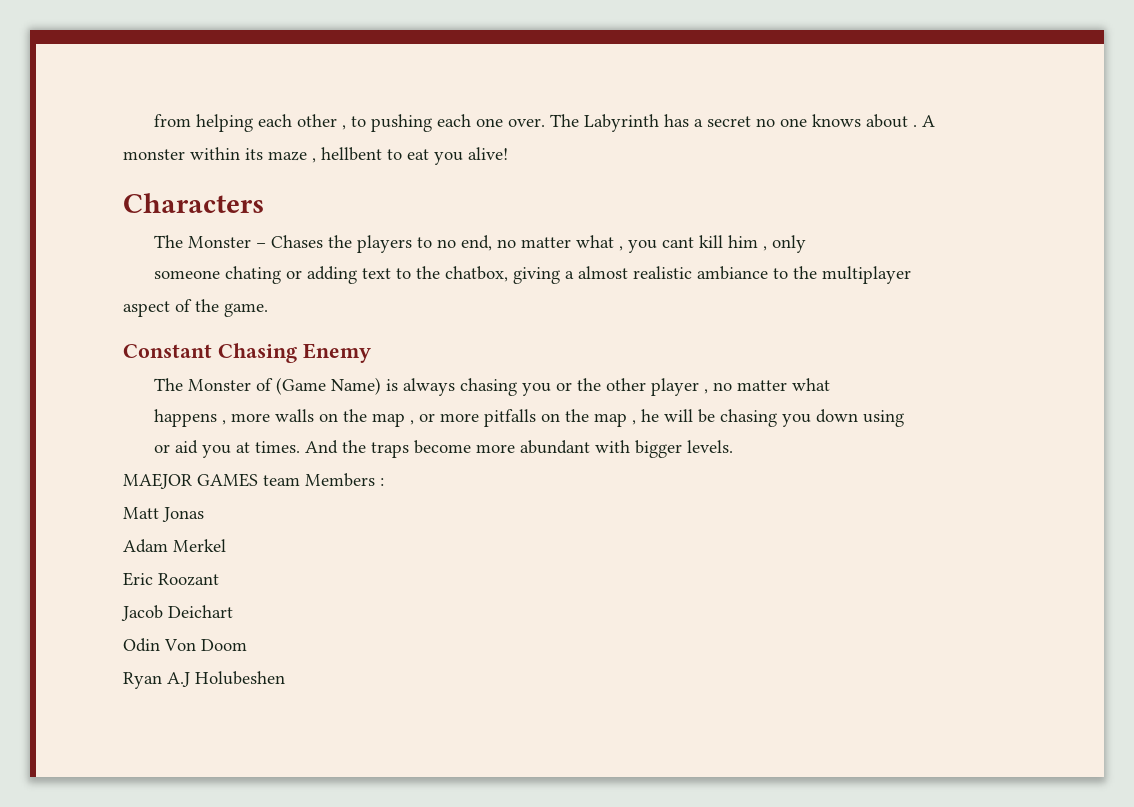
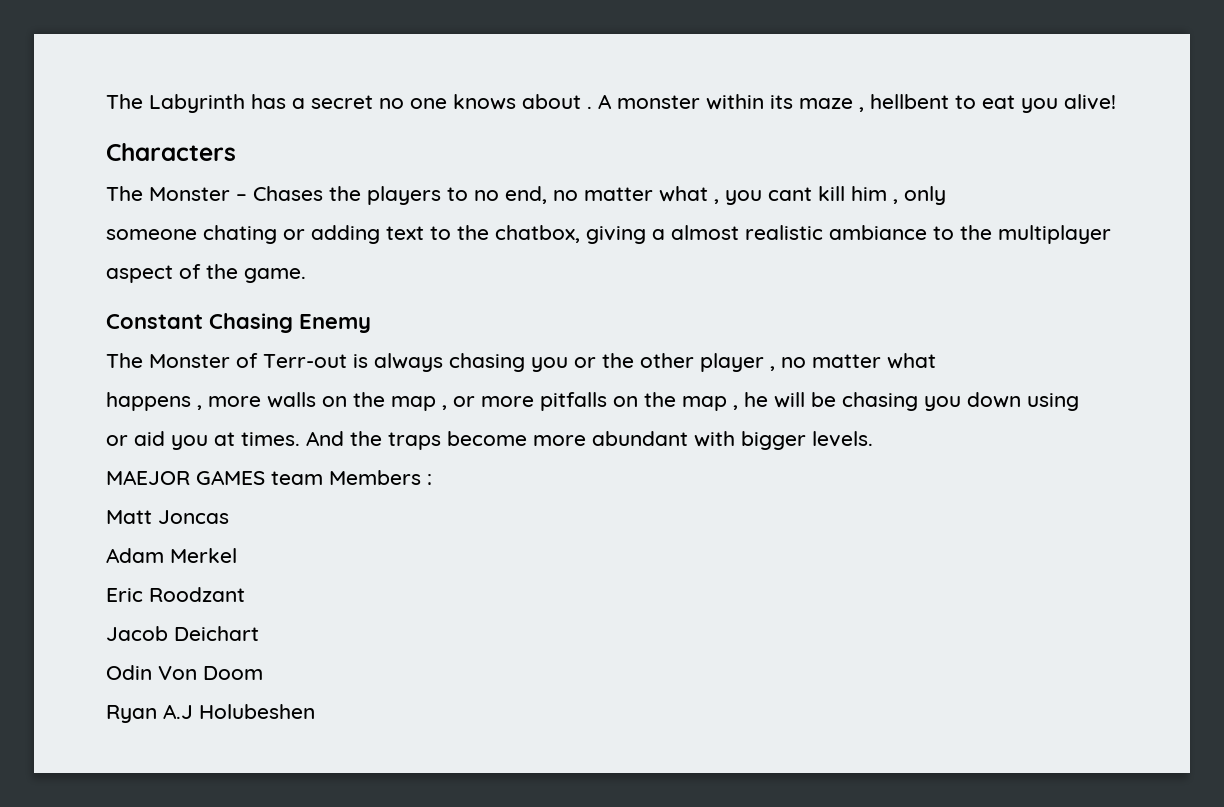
[154,114,546,132] from helping each other , to pushing each one over. -> (106, 101) none
(936, 121) // -> (612, 101) none
[276,377,382,395] (Game Name) -> [263,354,347,368] Terr-out
[162,507,204,522] Jonas -> [158,510,229,524] Joncas
[158,573,219,586] Roozant -> [149,587,245,602] Roodzant

